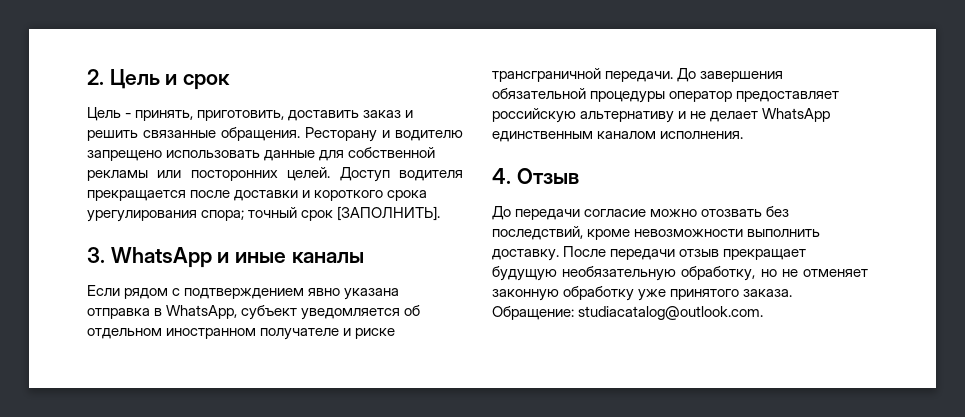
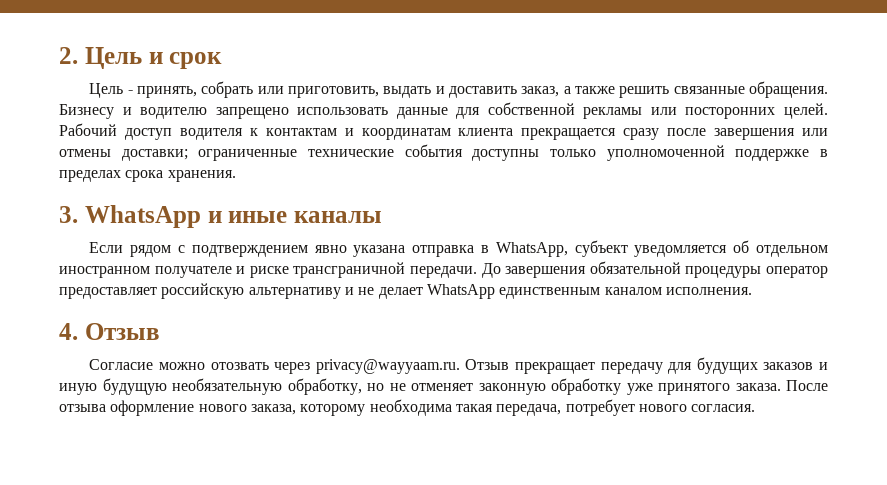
[197,110,414,121] приготовить, доставить заказ и -> [201,81,616,98] собрать или приготовить, выдать и доставить заказ, а также
[305,127,377,142] Ресторану -> [59,104,114,119] Бизнесу
[339,167,463,182] [87,190,428,201] [87,206,441,222] Доступ водителя прекращается после доставки и короткого срока урегулирования спора; точный срок [ЗАПОЛНИТЬ]. -> [59,123,828,140] [59,144,828,161] [59,170,236,182] Рабочий доступ водителя к контактам и координатам клиента прекращается сразу после завершения или отмены доставки; ограниченные технические события доступны только уполномоченной поддержке в пределах срока хранения.
[492,206,790,220] [492,226,821,240] [492,246,807,261] До передачи согласие можно отозвать без последствий, кроме невозможности выполнить доставку. После передачи отзыв прекращает -> [89,357,828,374] [59,383,97,395] Согласие можно отозвать через privacy@wayyaam.ru. Отзыв прекращает передачу для будущих заказов и иную
[492,306,764,320] Обращение: studiacatalog@outlook.com. -> [786,380,828,391] [59,399,756,416] После отзыва оформление нового заказа, которому необходима такая передача, потребует нового согласия.

